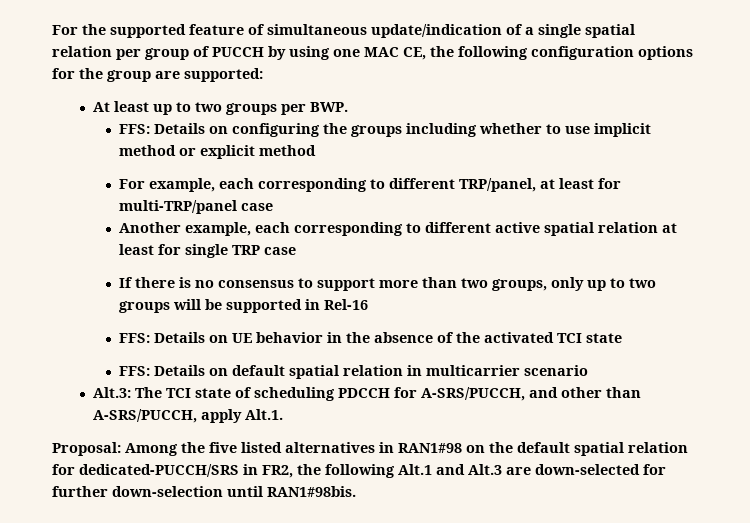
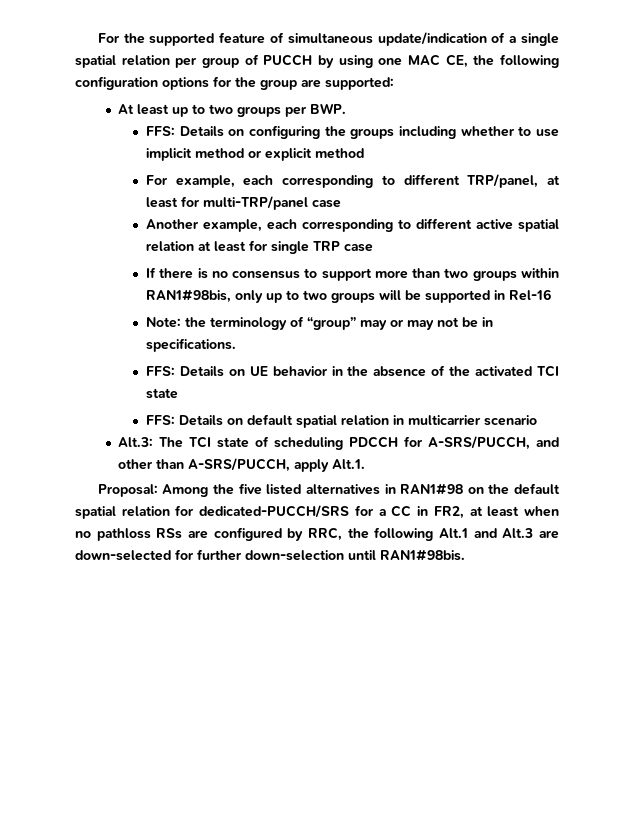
[491,279,547,291] groups, -> [472,268,559,281] [146,289,232,303] groups within RAN1#98bis,
(368, 304) none -> [146,316,494,330] [146,338,237,352] // Note: the terminology of “group” may or may not be in specifications.
[243,464,293,478] in FR2, -> [354,505,560,519] [75,527,342,541] for a CC in FR2, at least when no pathloss RSs are configured by RRC,

